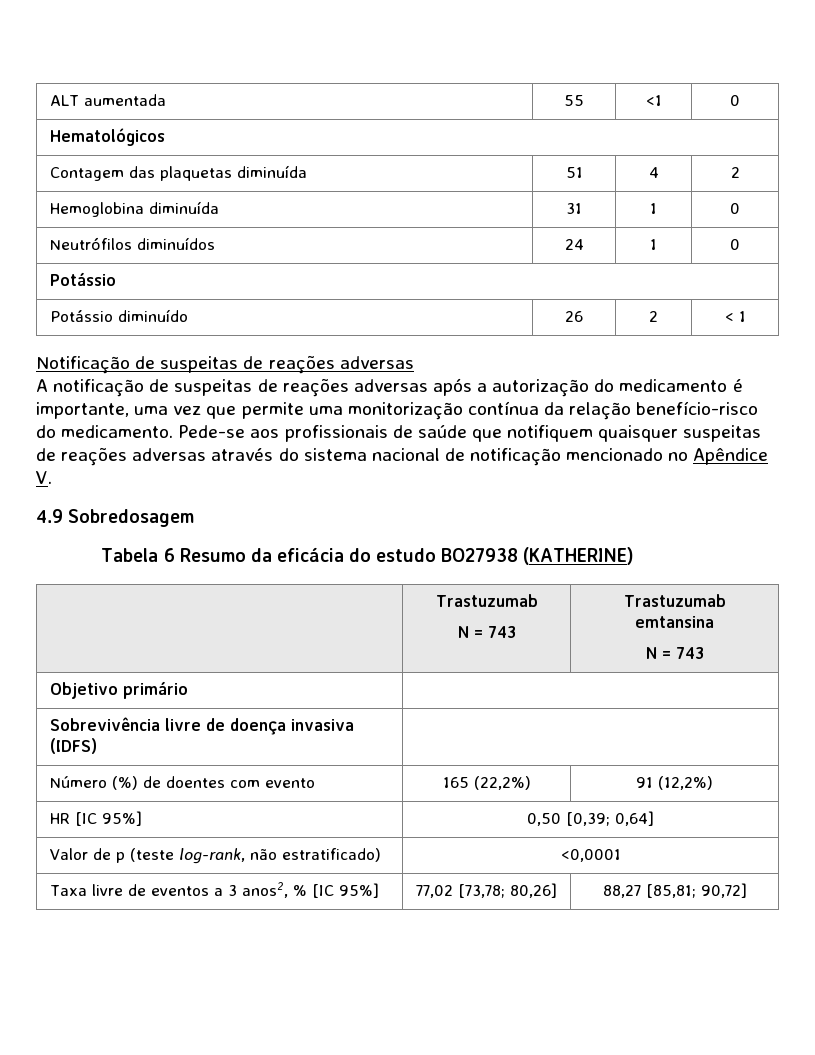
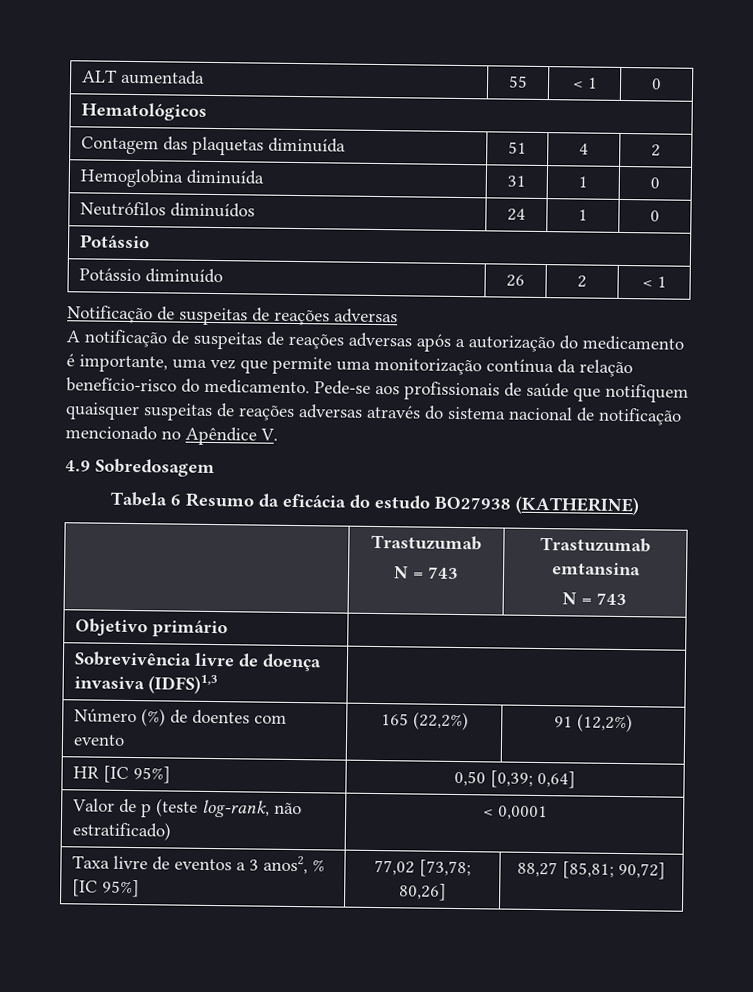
[645,95,662,106] <1 -> [571,77,598,89] < 1
[49,738,97,754] (IDFS) -> [147,674,218,695] (IDFS)1,3
[560,849,621,862] <0,0001 -> [482,805,548,821] < 0,0001

